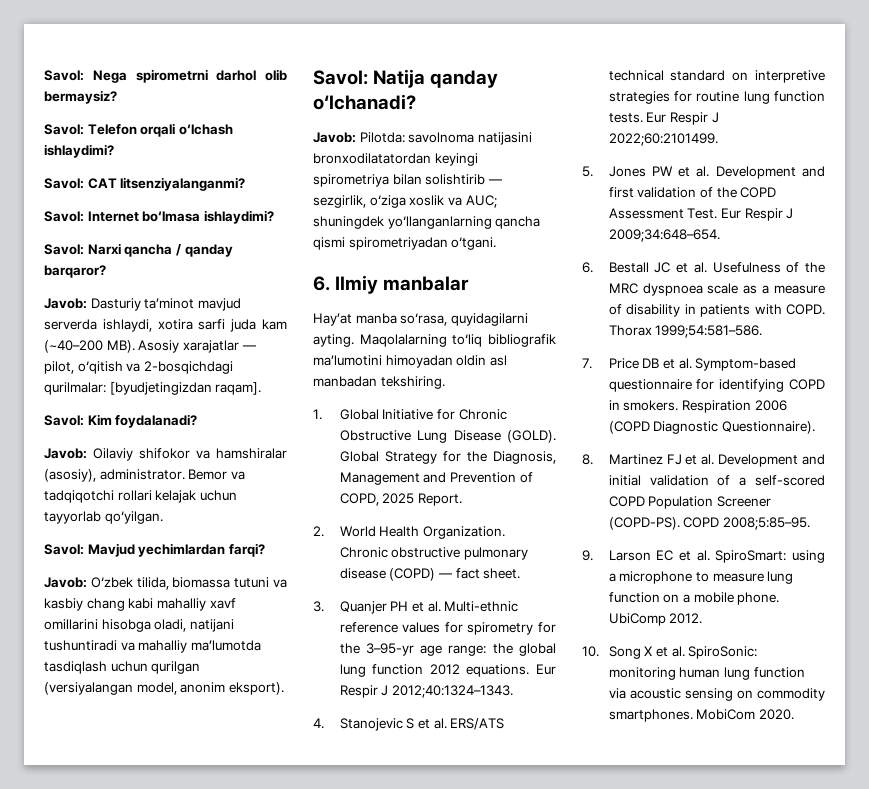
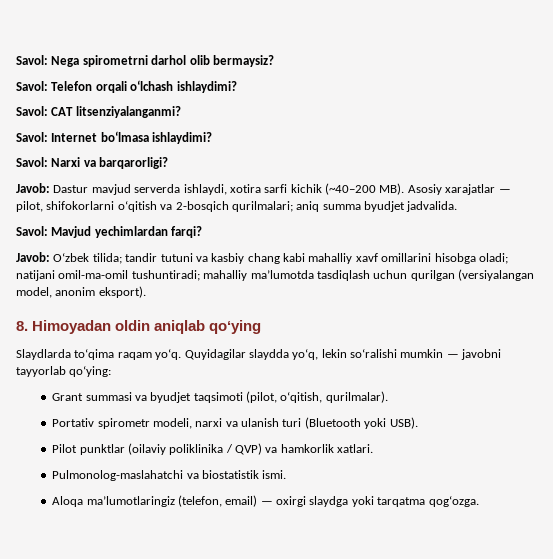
[124,244,233,257] [44,265,106,278] [44,298,195,311] qancha / qanday barqaror? // Javob: Dasturiy taʼminot -> [83,157,169,169] [16,183,89,193] va barqarorligi? // Javob: Dastur
[230,319,288,332] juda kam -> [290,184,322,193] kichik
(74, 367) none -> [46,201,115,210] shifokorlarni
[143,361,233,374] [44,382,262,395] [44,414,198,428] [44,448,287,461] [44,469,245,482] [44,490,237,503] [44,511,163,524] 2-bosqichdagi qurilmalar: [byudjetingizdan raqam]. // Savol: Kim foydalanadi? // Javob: Oilaviy shifokor va hamshiralar (asosiy), administrator. Bemor va tadqiqotchi rollari kelajak uchun tayyorlab qoʻyilgan. -> [175,201,458,212] 2-bosqich qurilmalari; aniq summa byudjet jadvalida.
[136,577,231,590] tilida, biomassa -> [92,253,158,264] tilida; tandir
[154,619,234,632] [44,640,135,651] oladi, natijani tushuntiradi va -> [478,253,508,264] [16,270,200,281] oladi; natijani omil-ma-omil tushuntiradi;
[313,69,499,88] [313,94,416,110] [313,132,532,145] [313,153,478,166] [313,174,503,187] [313,195,497,208] [313,216,541,229] [313,237,497,250] [313,275,470,294] [313,313,528,326] [313,334,556,347] [313,355,507,368] [313,376,445,389] [313,409,507,420] [339,430,556,443] [339,451,556,464] [339,472,533,485] [339,493,462,506] [313,526,505,539] [339,547,528,560] [339,568,521,581] [313,601,519,614] [339,622,556,635] [339,643,556,656] [339,664,556,677] [339,685,513,698] [313,718,505,731] [608,70,825,83] [608,91,825,104] [608,112,719,125] [608,133,718,146] [582,166,825,179] [608,187,777,198] [608,208,794,221] [608,229,720,242] [582,262,825,273] [608,283,825,296] [608,304,825,317] [608,325,763,338] [582,358,797,371] [608,379,825,392] [608,400,787,413] [608,421,815,434] [582,454,825,467] [608,475,825,486] [608,496,771,509] [608,517,810,530] [582,550,825,563] [608,571,794,584] [608,592,780,605] [608,613,703,626] [582,646,758,659] [608,667,805,680] [608,688,825,701] [608,709,794,722] Savol: Natija qanday oʻlchanadi? // Javob: Pilotda: savolnoma natijasini bronxodilatatordan keyingi spirometriya bilan solishtirib — sezgirlik, oʻziga xoslik va AUC; shuningdek yoʻllanganlarning qancha qismi spirometriyadan oʻtgani. // 6. Ilmiy manbalar // Hayʼat manba soʻrasa, quyidagilarni ayting. Maqolalarning toʻliq bibliografik maʼlumotini himoyadan oldin asl manbadan tekshiring. // 1. Global Initiative for Chronic Obstructive Lung Disease (GOLD). Global Strategy for the Diagnosis, Management and Prevention of COPD, 2025 Report. // 2. World Health Organization. Chronic obstructive pulmonary disease (COPD) — fact sheet. // 3. Quanjer PH et al. Multi-ethnic reference values for spirometry for the 3–95-yr age range: the global lung function 2012 equations. Eur Respir J 2012;40:1324–1343. // 4. Stanojevic S et al. ERS/ATS technical standard on interpretive strategies for routine lung function tests. Eur Respir J 2022;60:2101499. // 5. Jones PW et al. Development and first validation of the COPD Assessment Test. Eur Respir J 2009;34:648–654. // 6. Bestall JC et al. Usefulness of the MRC dyspnoea scale as a measure of disability in patients with COPD. Thorax 1999;54:581–586. // 7. Price DB et al. Symptom-based questionnaire for identifying COPD in smokers. Respiration 2006 (COPD Diagnostic Questionnaire). // 8. Martinez FJ et al. Development and initial validation of a self-scored COPD Population Screener (COPD-PS). COPD 2008;5:85–95. // 9. Larson EC et al. SpiroSmart: using a microphone to measure lung function on a mobile phone. UbiComp 2012. // 10. Song X et al. SpiroSonic: monitoring human lung function via acoustic sensing on commodity smartphones. MobiCom 2020. -> [16,320,262,334] [16,349,502,360] [16,366,112,377] [52,391,388,403] [52,417,418,429] [52,443,374,455] [52,470,287,481] [52,495,479,507] 8. Himoyadan oldin aniqlab qoʻying // Slaydlarda toʻqima raqam yoʻq. Quyidagilar slaydda yoʻq, lekin soʻralishi mumkin — javobni tayyorlab qoʻying: // Grant summasi va byudjet taqsimoti (pilot, oʻqitish, qurilmalar). // Portativ spirometr modeli, narxi va ulanish turi (Bluetooth yoki USB). // Pilot punktlar (oilaviy poliklinika / QVP) va hamkorlik xatlari. // Pulmonolog-maslahatchi va biostatistik ismi. // Aloqa maʼlumotlaringiz (telefon, email) — oxirgi slaydga yoki tarqatma qogʻozga.

